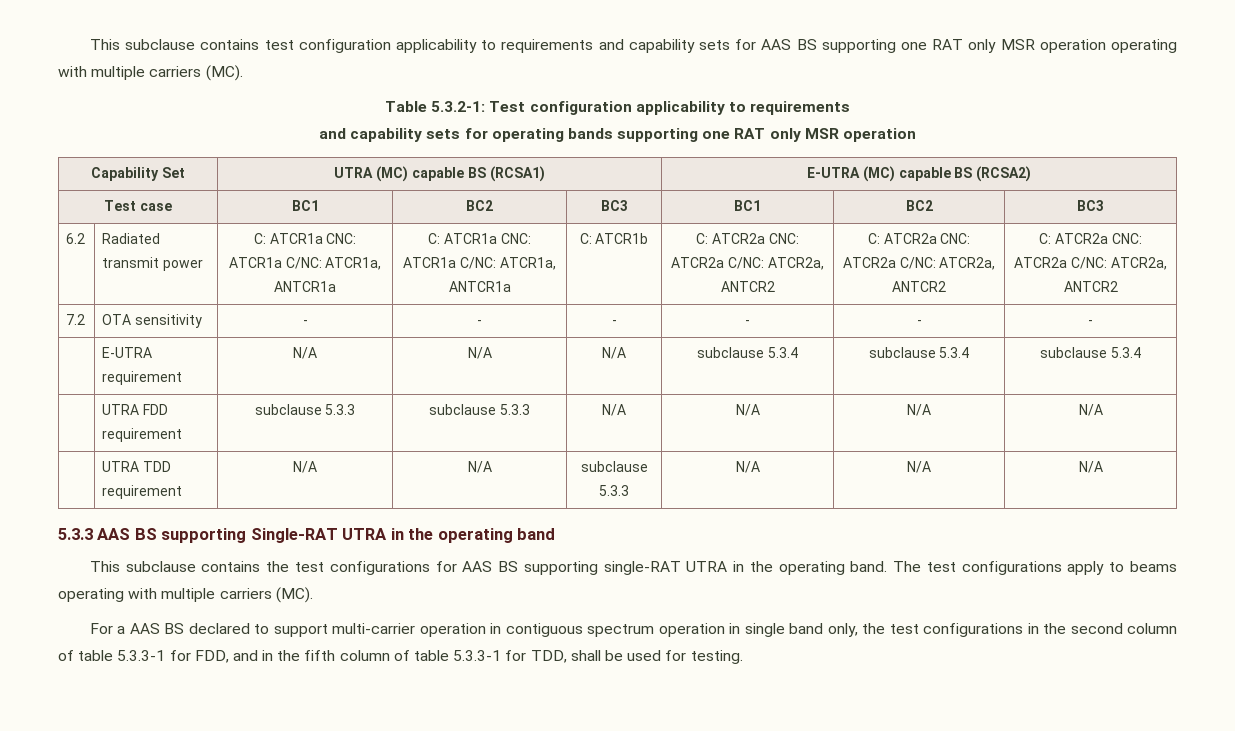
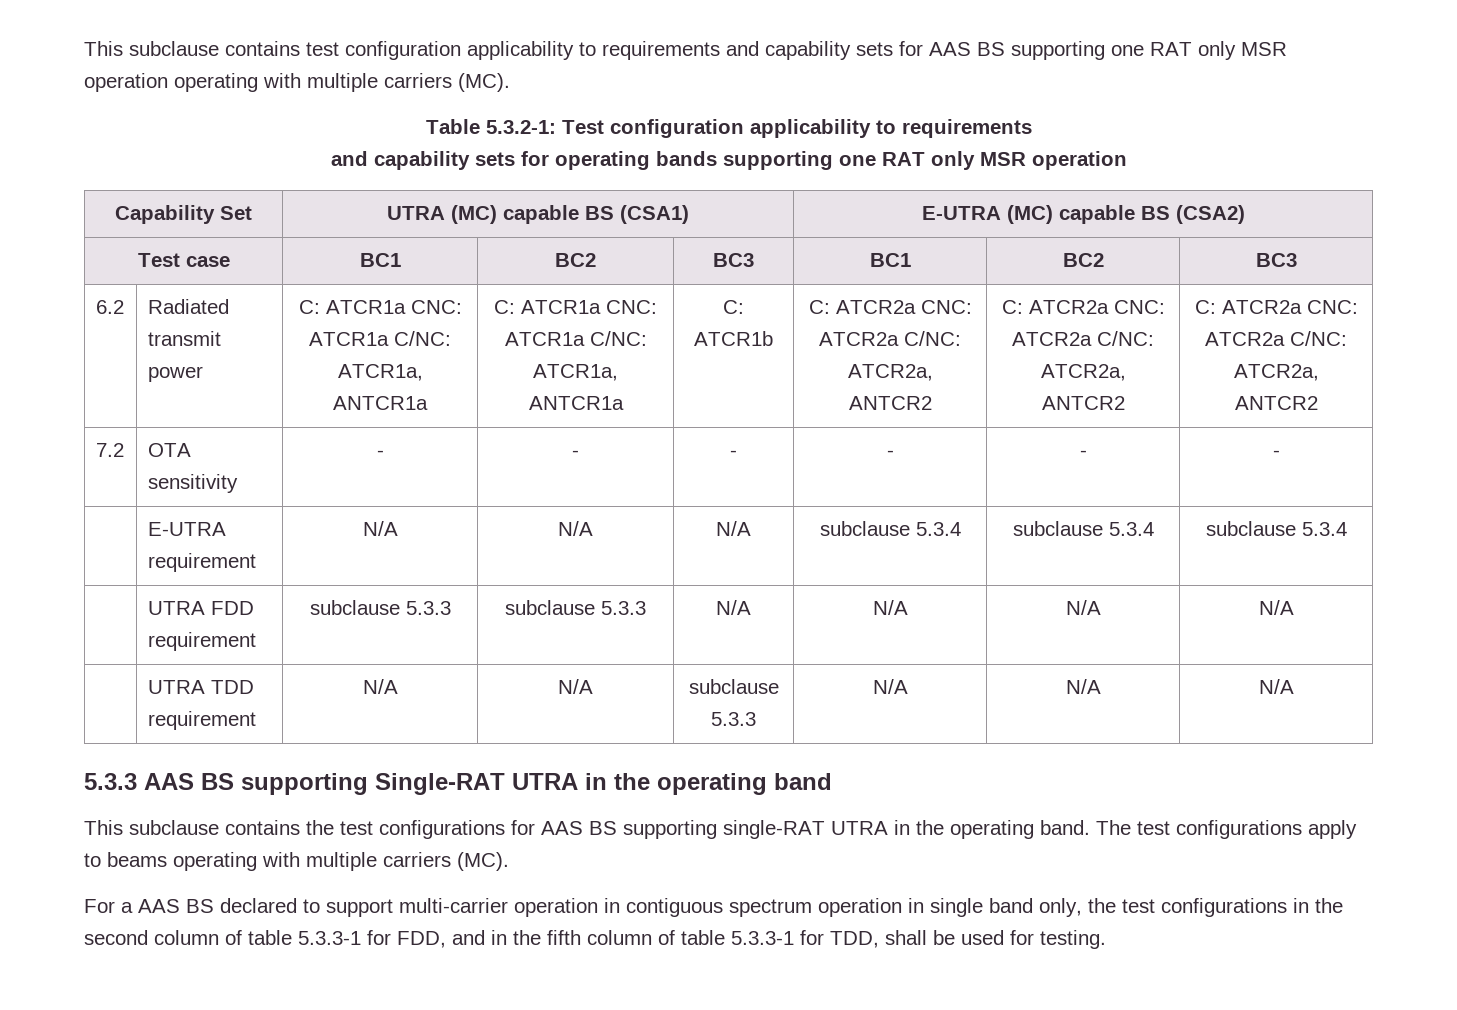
[489,166,545,182] (RCSA1) -> [620,205,689,224] (CSA1)
[976,166,1032,182] (RCSA2) -> [1175,205,1245,224] (CSA2)

